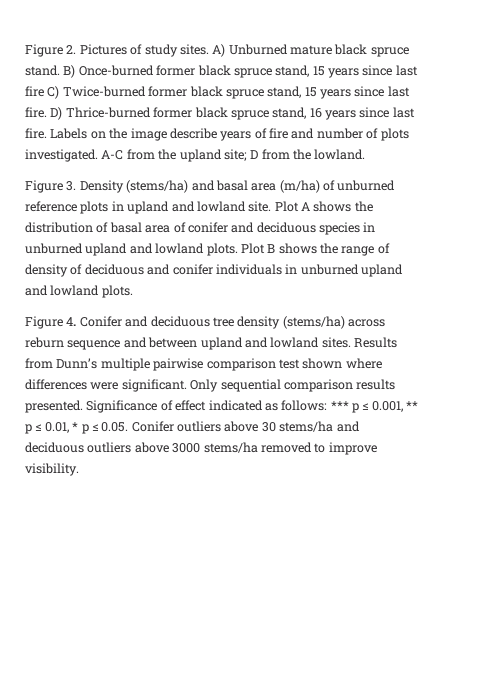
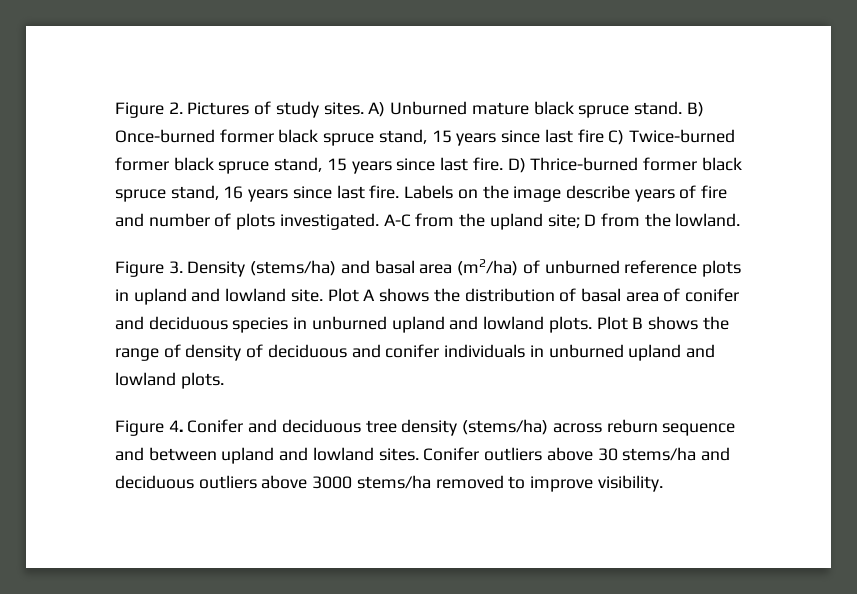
[279,180,320,193] (m/ha) -> [457,259,519,276] (m2/ha)
[354,337,397,348] [25,358,382,371] [25,379,396,392] [25,400,419,413] [25,422,129,434] Results from Dunn’s multiple pairwise comparison test shown where differences were significant. Only sequential comparison results presented. Significance of effect indicated as follows: *** p ≤ 0.001, ** p ≤ 0.01, * p ≤ 0.05. -> (419, 454) none

